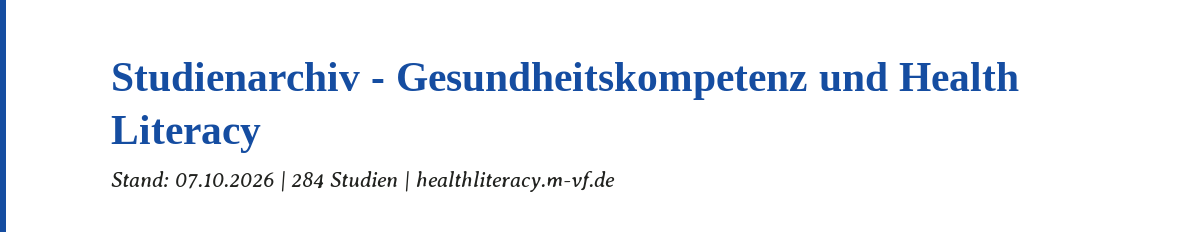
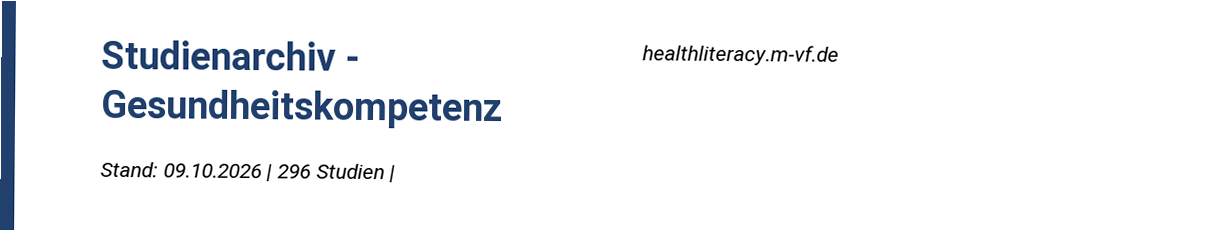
[818,62,1019,91] [111,115,261,153] [111,171,325,192] und Health Literacy // Stand: 07.10.2026 | 284 -> [100,161,312,182] // Stand: 09.10.2026 | 296

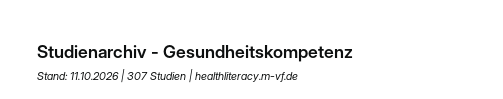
[162,163,312,182] 09.10.2026 | 296 -> [70,69,148,83] 11.10.2026 | 307

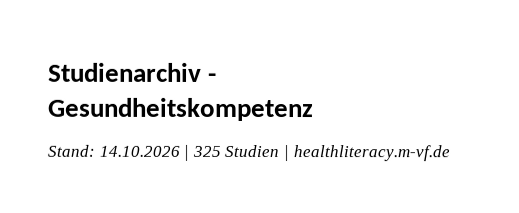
[70,69,148,83] 11.10.2026 | 307 -> [98,144,221,161] 14.10.2026 | 325

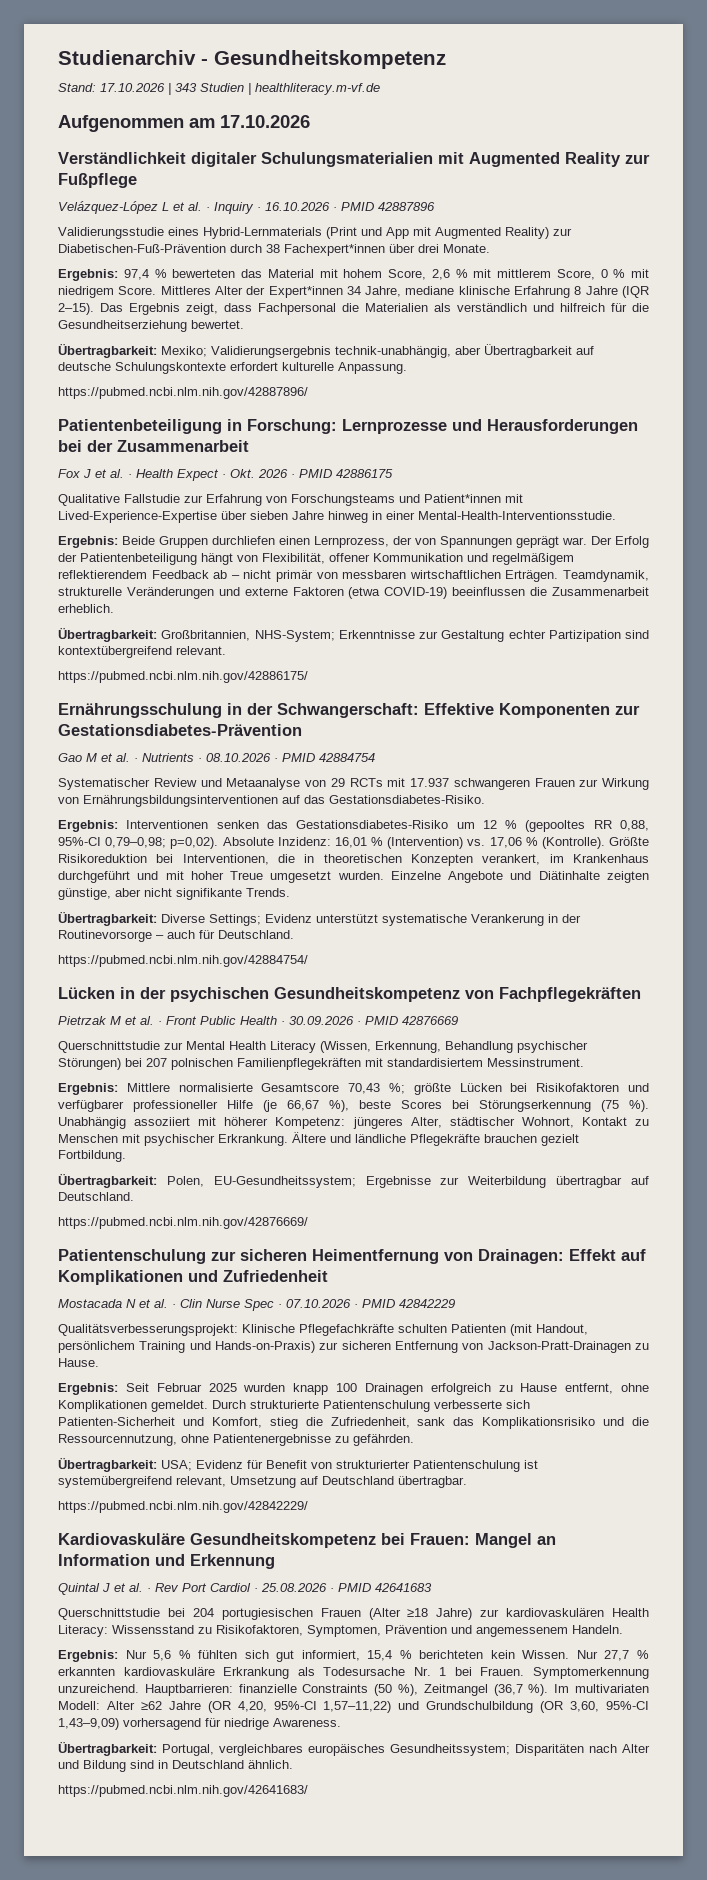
[98,144,221,161] 14.10.2026 | 325 -> [100,83,197,95] 17.10.2026 | 343
(450, 153) none -> [58,115,310,132] [58,152,650,167] [58,173,137,188] [58,201,435,214] [58,227,572,239] [58,244,490,256] [58,269,649,281] [58,286,649,298] [58,303,649,315] [58,320,244,332] [58,343,594,358] [58,362,407,374] [58,387,308,399] [58,419,638,434] [58,440,249,452] [58,469,393,481] [58,494,523,506] [58,511,616,523] [58,536,649,548] [58,553,574,565] [58,570,649,582] [58,587,650,599] [58,604,114,613] [58,627,649,642] [58,646,226,658] [58,671,308,683] [58,703,640,718] [58,724,302,736] [58,753,375,762] [58,778,649,790] [58,795,485,807] [58,820,649,832] [58,837,650,849] [58,854,649,866] [58,871,649,883] [58,888,290,900] [58,911,581,926] [58,930,294,942] [58,955,308,967] [58,987,641,1002] [58,1016,458,1025] [58,1041,588,1053] [58,1058,584,1070] [58,1083,649,1095] [58,1100,649,1112] [58,1117,650,1129] [58,1132,579,1146] [58,1150,126,1162] [58,1173,649,1188] [58,1192,134,1201] [58,1217,308,1229] [58,1249,646,1264] [58,1270,328,1285] [58,1299,455,1311] [58,1324,588,1336] [58,1341,649,1353] [58,1358,99,1367] [58,1383,649,1395] [58,1400,530,1412] [58,1417,649,1429] [58,1434,414,1446] [58,1457,538,1472] [58,1476,467,1488] [58,1501,308,1513] [58,1533,556,1548] [58,1554,275,1569] [58,1583,432,1595] [58,1608,649,1620] [58,1625,623,1637] [58,1650,650,1662] [58,1667,649,1679] [58,1684,650,1696] [58,1701,649,1713] [58,1718,341,1730] [58,1741,650,1756] [58,1760,293,1772] [58,1785,308,1797] // Aufgenommen am 17.10.2026 // Verständlichkeit digitaler Schulungsmaterialien mit Augmented Reality zur Fußpflege // Velázquez-López L et al. · Inquiry · 16.10.2026 · PMID 42887896 // Validierungsstudie eines Hybrid-Lernmaterials (Print und App mit Augmented Reality) zur Diabetischen-Fuß-Prävention durch 38 Fachexpert*innen über drei Monate. // Ergebnis: 97,4 % bewerteten das Material mit hohem Score, 2,6 % mit mittlerem Score, 0 % mit niedrigem Score. Mittleres Alter der Expert*innen 34 Jahre, mediane klinische Erfahrung 8 Jahre (IQR 2–15). Das Ergebnis zeigt, dass Fachpersonal die Materialien als verständlich und hilfreich für die Gesundheitserziehung bewertet. // Übertragbarkeit: Mexiko; Validierungsergebnis technik-unabhängig, aber Übertragbarkeit auf deutsche Schulungskontexte erfordert kulturelle Anpassung. // https://pubmed.ncbi.nlm.nih.gov/42887896/ // Patientenbeteiligung in Forschung: Lernprozesse und Herausforderungen bei der Zusammenarbeit // Fox J et al. · Health Expect · Okt. 2026 · PMID 42886175 // Qualitative Fallstudie zur Erfahrung von Forschungsteams und Patient*innen mit Lived-Experience-Expertise über sieben Jahre hinweg in einer Mental-Health-Interventionsstudie. // Ergebnis: Beide Gruppen durchliefen einen Lernprozess, der von Spannungen geprägt war. Der Erfolg der Patientenbeteiligung hängt von Flexibilität, offener Kommunikation und regelmäßigem reflektierendem Feedback ab – nicht primär von messbaren wirtschaftlichen Erträgen. Teamdynamik, strukturelle Veränderungen und externe Faktoren (etwa COVID-19) beeinflussen die Zusammenarbeit erheblich. // Übertragbarkeit: Großbritannien, NHS-System; Erkenntnisse zur Gestaltung echter Partizipation sind kontextübergreifend relevant. // https://pubmed.ncbi.nlm.nih.gov/42886175/ // Ernährungsschulung in der Schwangerschaft: Effektive Komponenten zur Gestationsdiabetes-Prävention // Gao M et al. · Nutrients · 08.10.2026 · PMID 42884754 // Systematischer Review und Metaanalyse von 29 RCTs mit 17.937 schwangeren Frauen zur Wirkung von Ernährungsbildungsinterventionen auf das Gestationsdiabetes-Risiko. // Ergebnis: Interventionen senken das Gestationsdiabetes-Risiko um 12 % (gepooltes RR 0,88, 95%-CI 0,79–0,98; p=0,02). Absolute Inzidenz: 16,01 % (Intervention) vs. 17,06 % (Kontrolle). Größte Risikoreduktion bei Interventionen, die in theoretischen Konzepten verankert, im Krankenhaus durchgeführt und mit hoher Treue umgesetzt wurden. Einzelne Angebote und Diätinhalte zeigten günstige, aber nicht signifikante Trends. // Übertragbarkeit: Diverse Settings; Evidenz unterstützt systematische Verankerung in der Routinevorsorge – auch für Deutschland. // https://pubmed.ncbi.nlm.nih.gov/42884754/ // Lücken in der psychischen Gesundheitskompetenz von Fachpflegekräften // Pietrzak M et al. · Front Public Health · 30.09.2026 · PMID 42876669 // Querschnittstudie zur Mental Health Literacy (Wissen, Erkennung, Behandlung psychischer Störungen) bei 207 polnischen Familienpflegekräften mit standardisiertem Messinstrument. // Ergebnis: Mittlere normalisierte Gesamtscore 70,43 %; größte Lücken bei Risikofaktoren und verfügbarer professioneller Hilfe (je 66,67 %), beste Scores bei Störungserkennung (75 %). Unabhängig assoziiert mit höherer Kompetenz: jüngeres Alter, städtischer Wohnort, Kontakt zu Menschen mit psychischer Erkrankung. Ältere und ländliche Pflegekräfte brauchen gezielt Fortbildung. // Übertragbarkeit: Polen, EU-Gesundheitssystem; Ergebnisse zur Weiterbildung übertragbar auf Deutschland. // https://pubmed.ncbi.nlm.nih.gov/42876669/ // Patientenschulung zur sicheren Heimentfernung von Drainagen: Effekt auf Komplikationen und Zufriedenheit // Mostacada N et al. · Clin Nurse Spec · 07.10.2026 · PMID 42842229 // Qualitätsverbesserungsprojekt: Klinische Pflegefachkräfte schulten Patienten (mit Handout, persönlichem Training und Hands-on-Praxis) zur sicheren Entfernung von Jackson-Pratt-Drainagen zu Hause. // Ergebnis: Seit Februar 2025 wurden knapp 100 Drainagen erfolgreich zu Hause entfernt, ohne Komplikationen gemeldet. Durch strukturierte Patientenschulung verbesserte sich Patienten-Sicherheit und Komfort, stieg die Zufriedenheit, sank das Komplikationsrisiko und die Ressourcennutzung, ohne Patientenergebnisse zu gefährden. // Übertragbarkeit: USA; Evidenz für Benefit von strukturierter Patientenschulung ist systemübergreifend relevant, Umsetzung auf Deutschland übertragbar. // https://pubmed.ncbi.nlm.nih.gov/42842229/ // Kardiovaskuläre Gesundheitskompetenz bei Frauen: Mangel an Information und Erkennung // Quintal J et al. · Rev Port Cardiol · 25.08.2026 · PMID 42641683 // Querschnittstudie bei 204 portugiesischen Frauen (Alter ≥18 Jahre) zur kardiovaskulären Health Literacy: Wissensstand zu Risikofaktoren, Symptomen, Prävention und angemessenem Handeln. // Ergebnis: Nur 5,6 % fühlten sich gut informiert, 15,4 % berichteten kein Wissen. Nur 27,7 % erkannten kardiovaskuläre Erkrankung als Todesursache Nr. 1 bei Frauen. Symptomerkennung unzureichend. Hauptbarrieren: finanzielle Constraints (50 %), Zeitmangel (36,7 %). Im multivariaten Modell: Alter ≥62 Jahre (OR 4,20, 95%-CI 1,57–11,22) und Grundschulbildung (OR 3,60, 95%-CI 1,43–9,09) vorhersagend für niedrige Awareness. // Übertragbarkeit: Portugal, vergleichbares europäisches Gesundheitssystem; Disparitäten nach Alter und Bildung sind in Deutschland ähnlich. // https://pubmed.ncbi.nlm.nih.gov/42641683/

